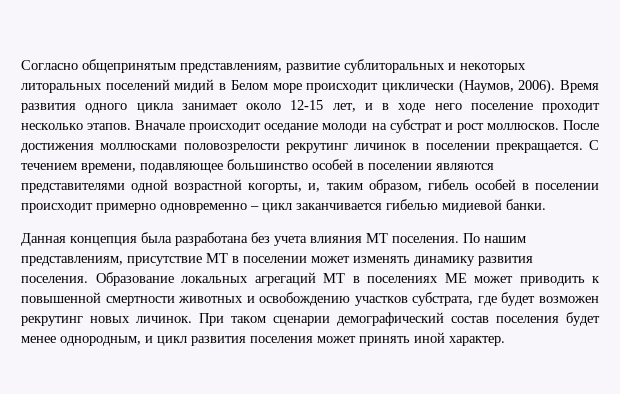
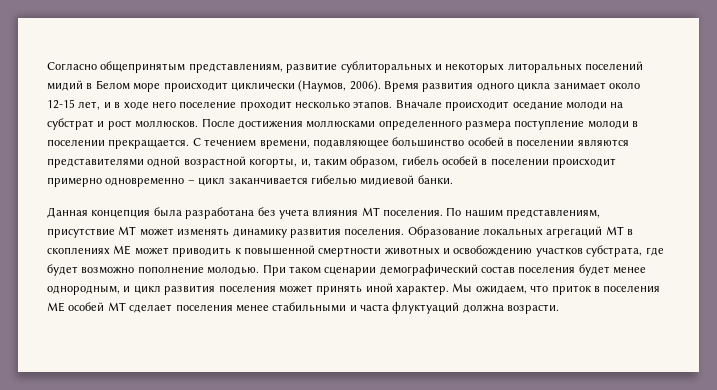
[183,143,407,153] половозрелости рекрутинг личинок -> [378,120,629,130] определенного размера поступление молоди
[232,256,307,263] в поселении -> (137, 230) none
[367,276,438,283] поселениях -> [47,247,110,254] скоплениях
[538,296,599,303] [21,316,192,326] возможен рекрутинг новых личинок. -> [81,266,260,275] возможно пополнение молодью.
(505, 341) none -> [452,283,661,295] [47,302,560,314] Мы ожидаем, что приток в поселения ME особей MT сделает поселения менее стабильными и часта флуктуаций должна возрасти.

